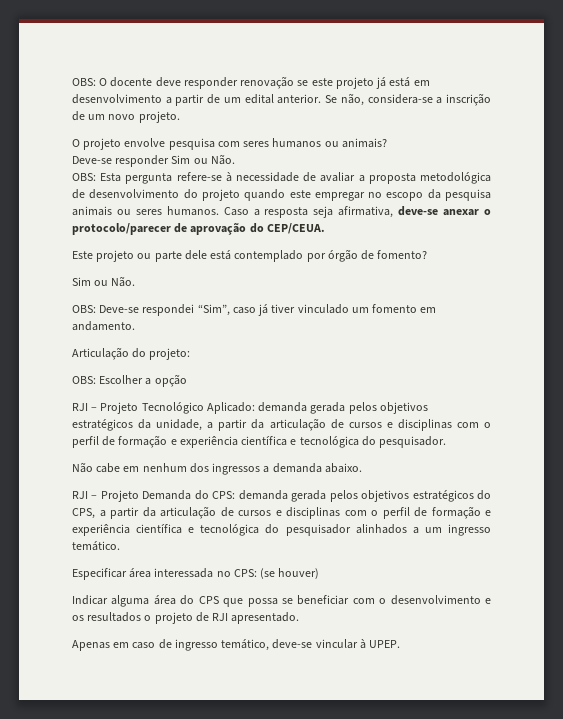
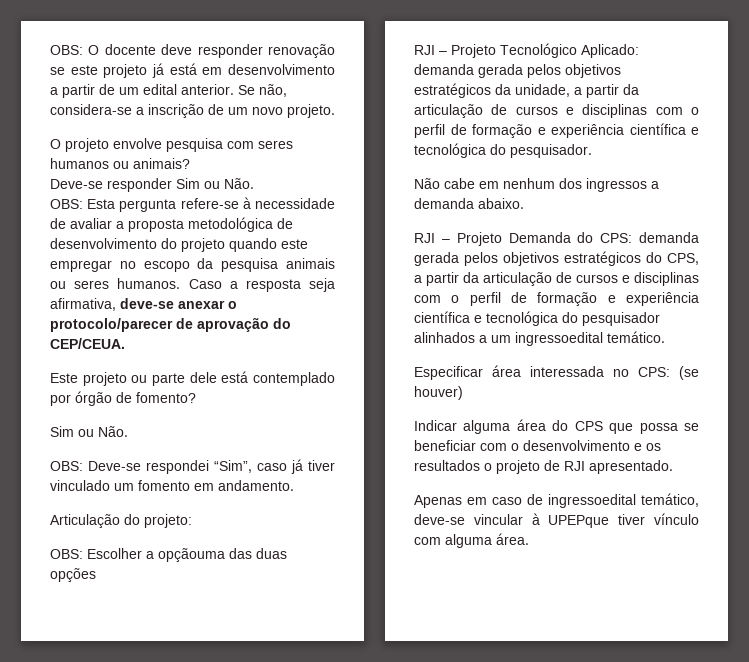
[154,374,187,387] opção -> [158,548,287,562] [50,568,96,582] opçãouma das duas opções
[447,524,491,536] ingresso -> [515,332,603,346] ingressoedital
[174,639,218,651] ingresso -> [548,494,636,508] ingressoedital
[369,640,401,648] UPEP. -> [548,513,699,528] [414,533,529,548] UPEPque tiver vínculo com alguma área.

